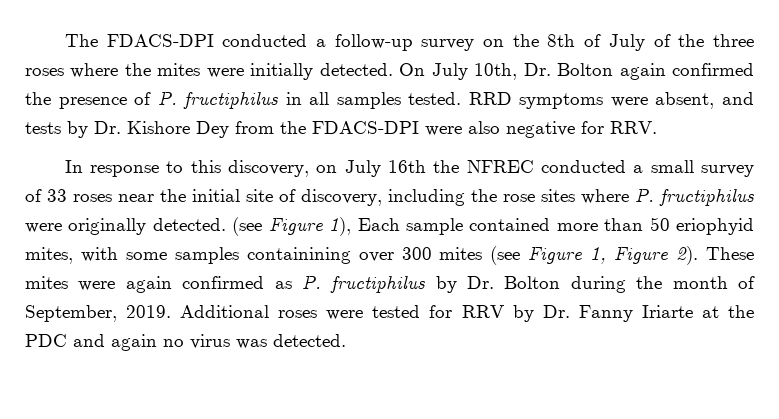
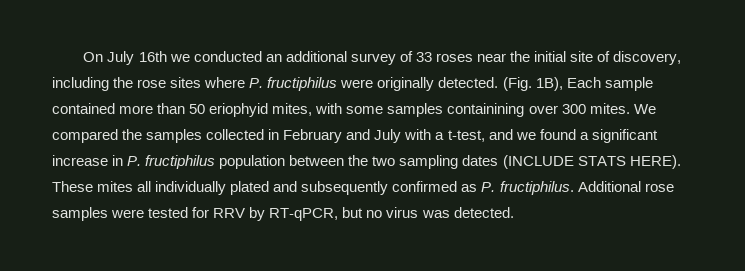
[64,34,754,51] [25,63,754,80] [25,91,755,109] [25,121,657,138] [64,160,694,177] The FDACS-DPI conducted a follow-up survey on the 8th of July of the three roses where the mites were initially detected. On July 10th, Dr. Bolton again confirmed the presence of P. fructiphilus in all samples tested. RRD symptoms were absent, and tests by Dr. Kishore Dey from the FDACS-DPI were also negative for RRV. // In response to this discovery, on July 16th the NFREC conducted a small -> [83,51,347,65] On July 16th we conducted an additional
[232,217,352,236] (see Figure 1), -> [502,77,563,91] (Fig. 1B),
[439,246,754,265] [25,275,755,293] [25,305,318,322] mites (see Figure 1, Figure 2). These mites were again confirmed as P. fructiphilus by Dr. Bolton during the month of September, 2019. Additional roses -> [589,103,656,114] [52,129,658,143] [52,155,681,169] [52,181,674,195] [52,207,108,221] mites. We compared the samples collected in February and July with a t-test, and we found a significant increase in P. fructiphilus population between the two sampling dates (INCLUDE STATS HERE). These mites all individually plated and subsequently confirmed as P. fructiphilus. Additional rose samples
[542,305,755,322] [25,334,157,351] Dr. Fanny Iriarte at the PDC and again -> [269,207,364,221] RT-qPCR, but

